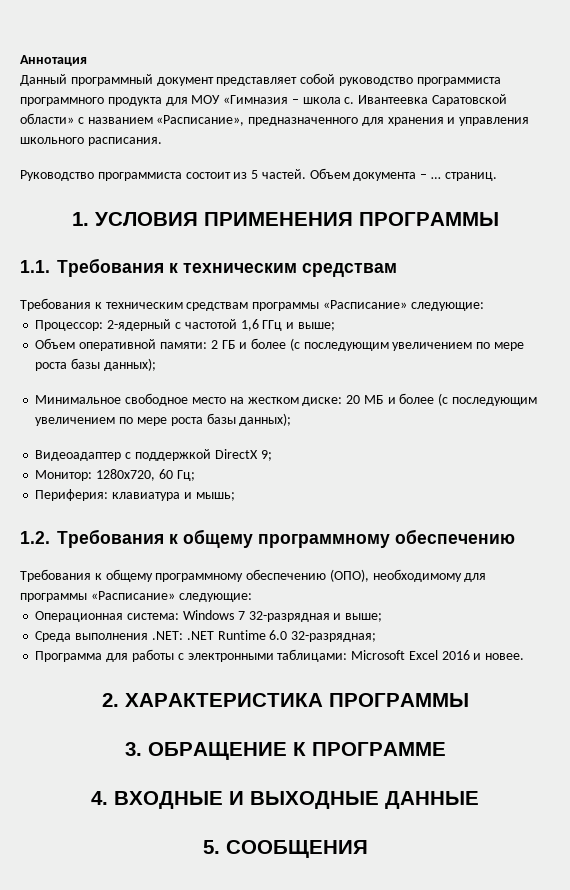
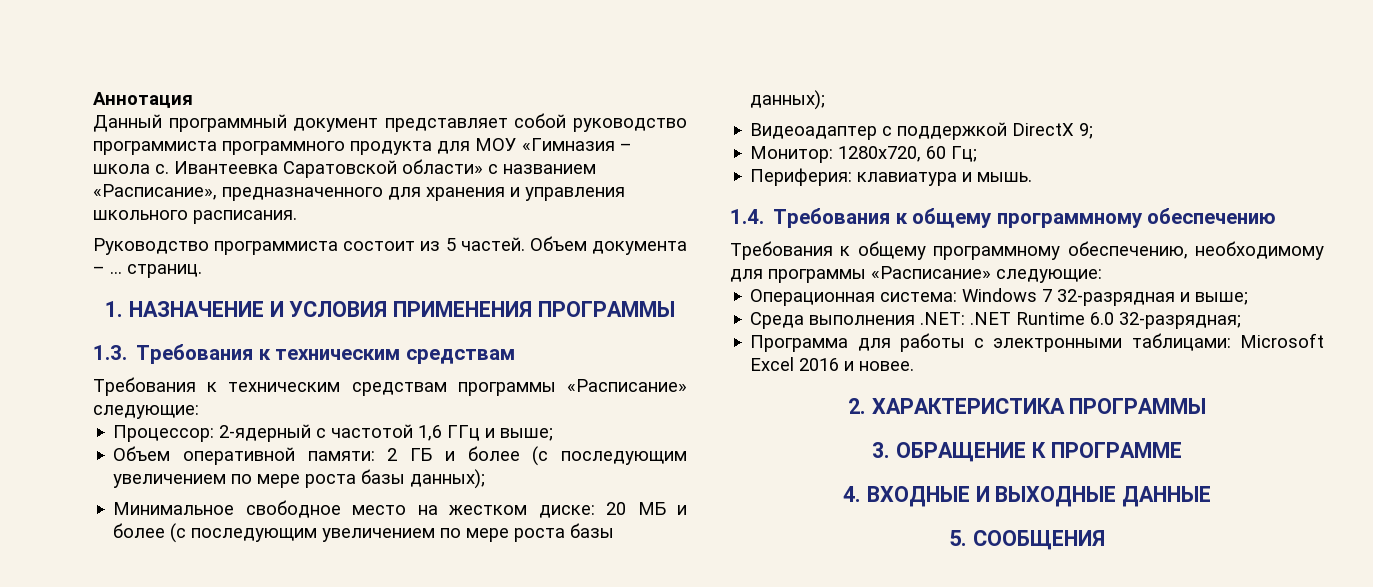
(89, 219) none -> [128,301,284,317] НАЗНАЧЕНИЕ И
[20,260,50,273] 1.1. -> [93,345,127,360] 1.3.
[195,492,235,501] [20,531,50,544] мышь; // 1.2. -> [977,172,1033,182] [730,209,764,224] мышь. // 1.4.
[246,569,369,582] обеспечению (ОПО), -> [1067,241,1188,259] обеспечению,

